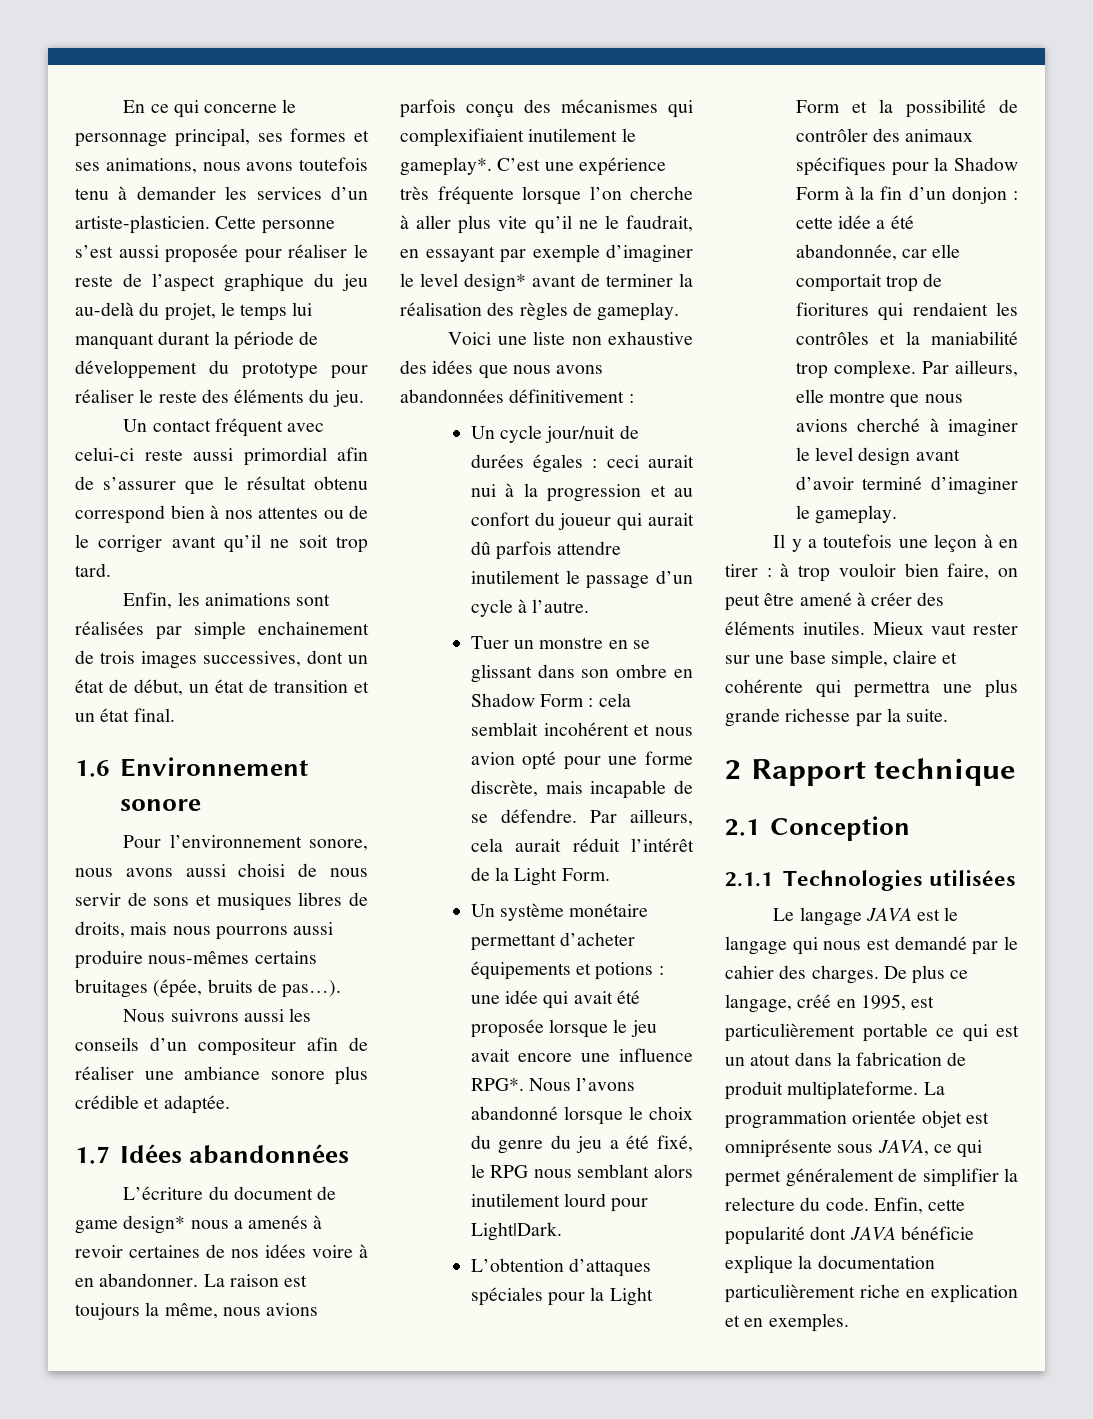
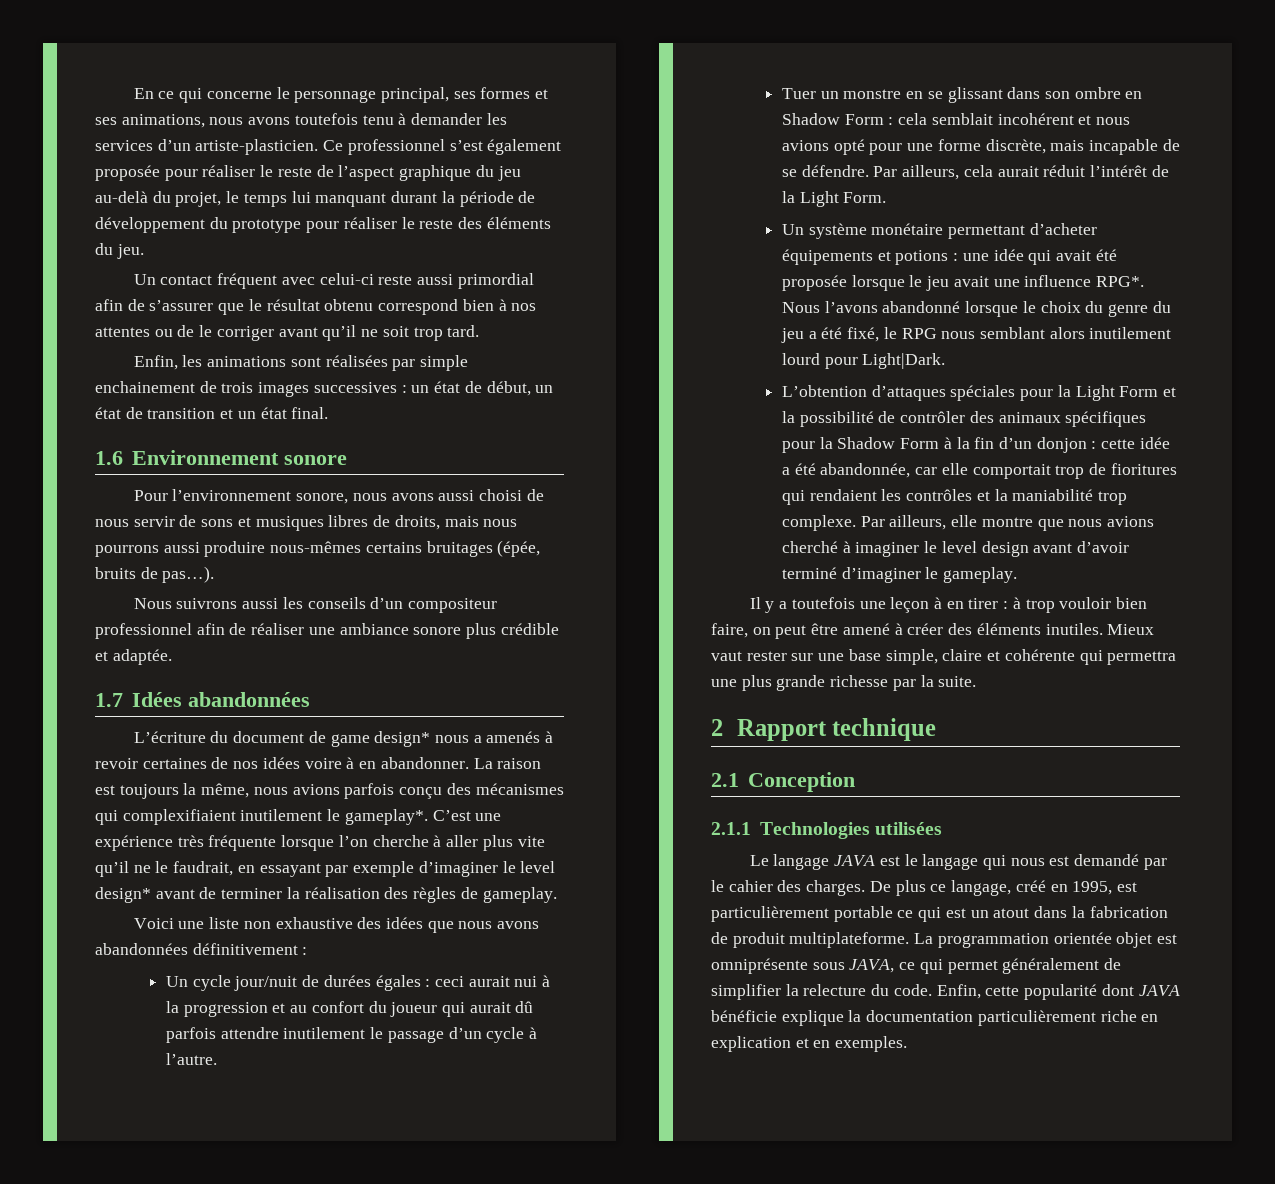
[215,216,335,234] [75,245,159,258] Cette personne s’est aussi -> [323,139,562,155] Ce professionnel s’est également
[203,650,343,667] successives, dont -> [313,382,407,393] successives :
(296, 1047) none -> [95,623,192,639] professionnel
[470,752,515,765] avion -> [781,140,829,151] avions
[517,1053,572,1062] encore -> (989, 281) none

